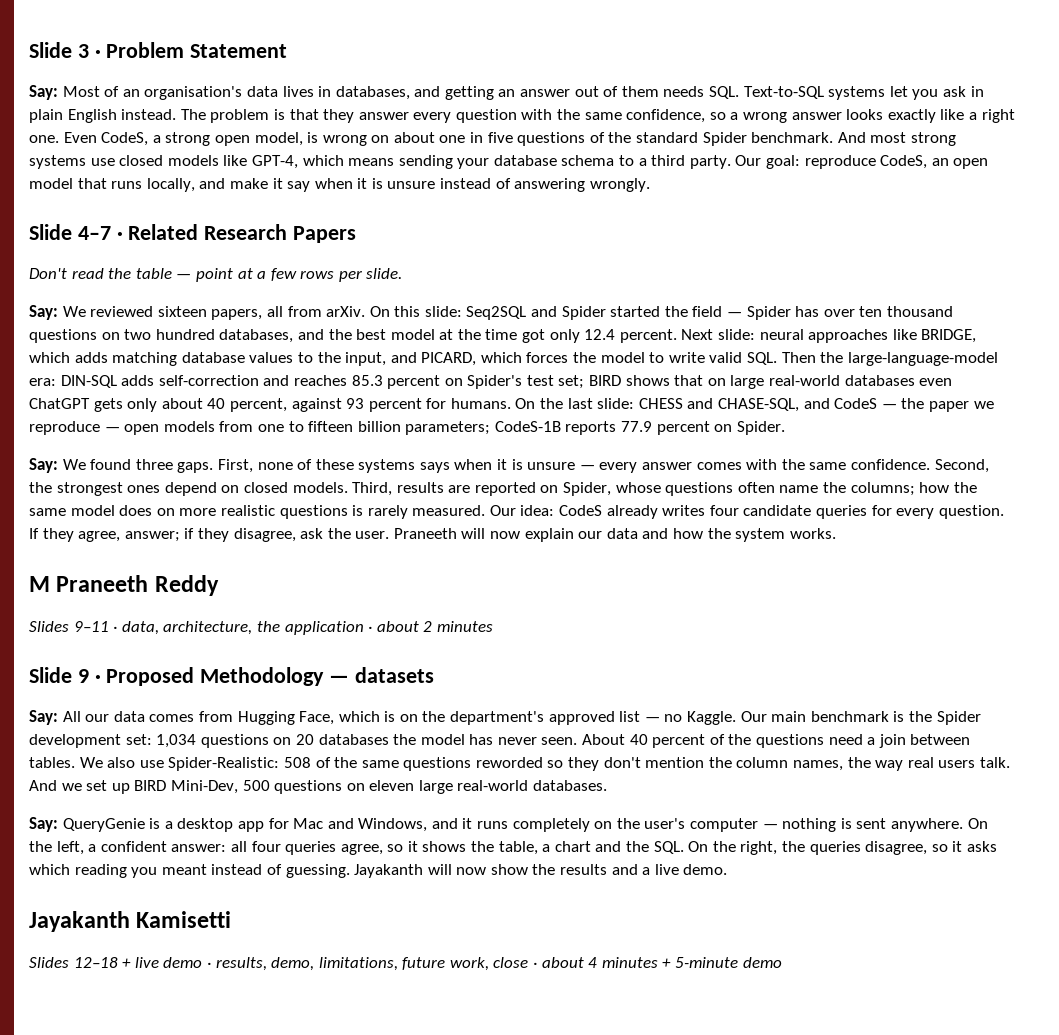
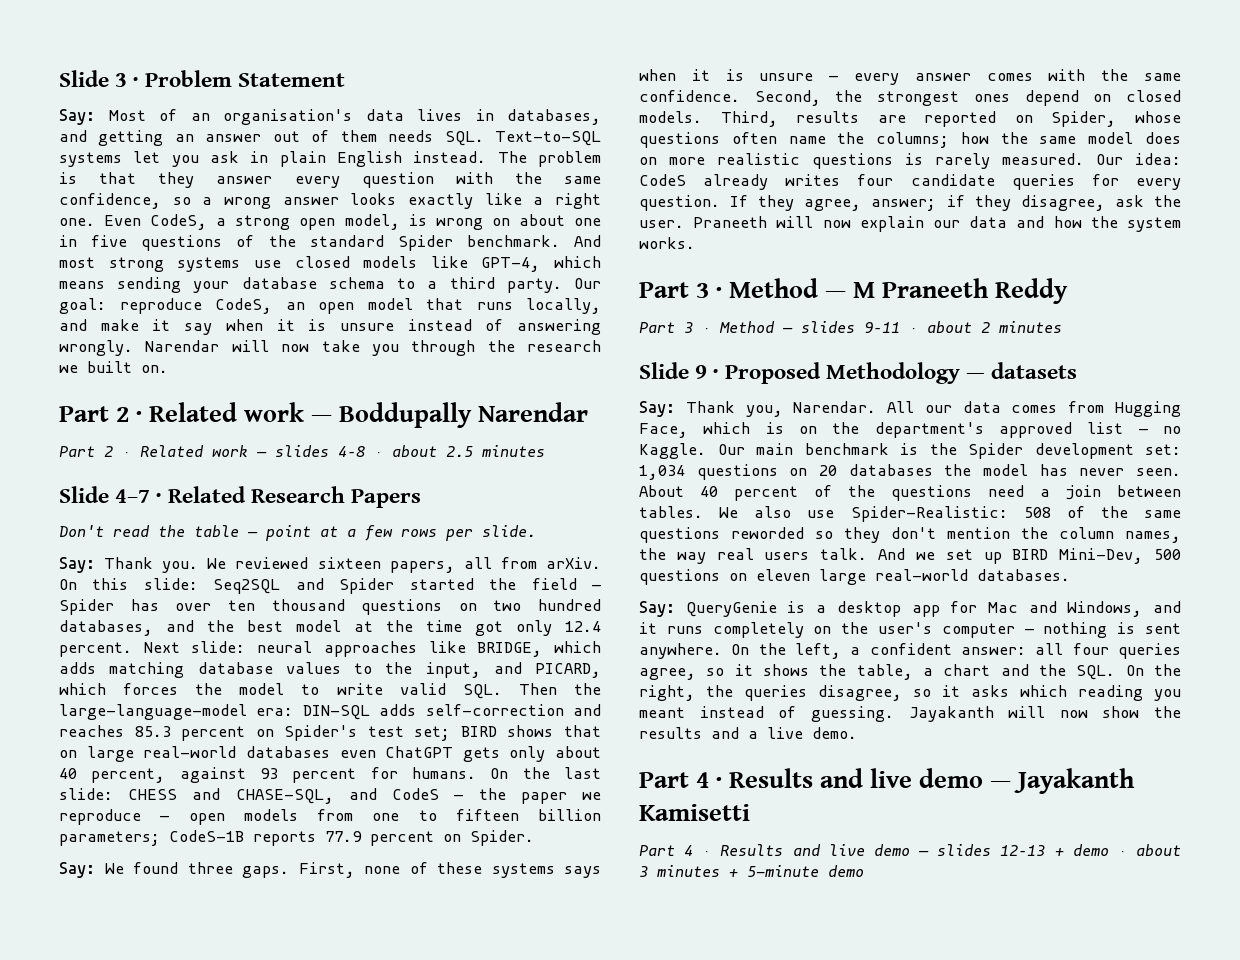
(650, 185) none -> [145,340,601,356] [59,361,168,373] [59,402,589,428] [59,445,545,457] Narendar will now take you through the research we built on. // Part 2 · Related work — Boddupally Narendar // Part 2 · Related work — slides 4–8 · about 2.5 minutes
(58, 312) none -> [104,557,199,573] Thank you.
[29,575,219,596] [29,621,364,635] M Praneeth Reddy // Slides 9–11 · data, architecture, the application -> [639,278,1069,304] [639,321,900,333] Part 3 · Method — M Praneeth Reddy // Part 3 · Method — slides 9–11
(58, 717) none -> [685,401,877,417] Thank you, Narendar.
[29,911,232,932] [29,957,598,971] Jayakanth Kamisetti // Slides 12–18 + live demo · results, demo, limitations, future work, close · about 4 -> [639,768,1136,794] [639,804,750,821] [639,844,1181,856] [639,866,648,877] Part 4 · Results and live demo — Jayakanth Kamisetti // Part 4 · Results and live demo — slides 12–13 + demo · about 3

